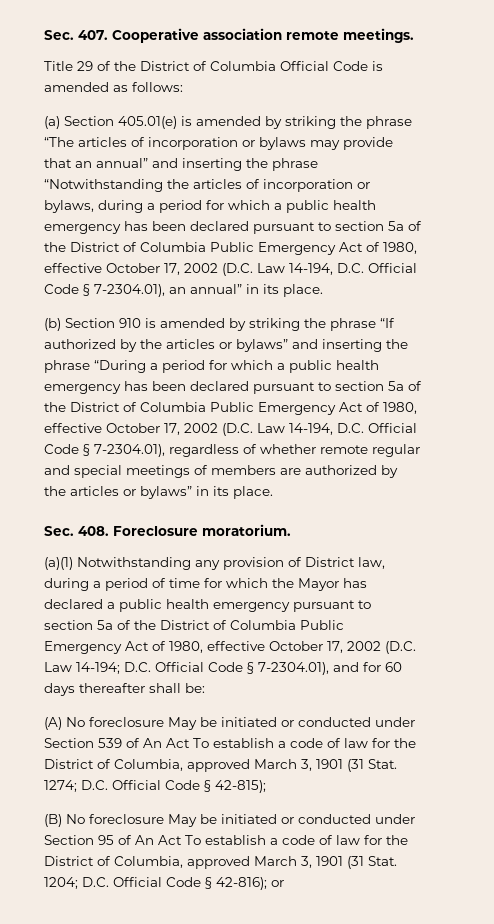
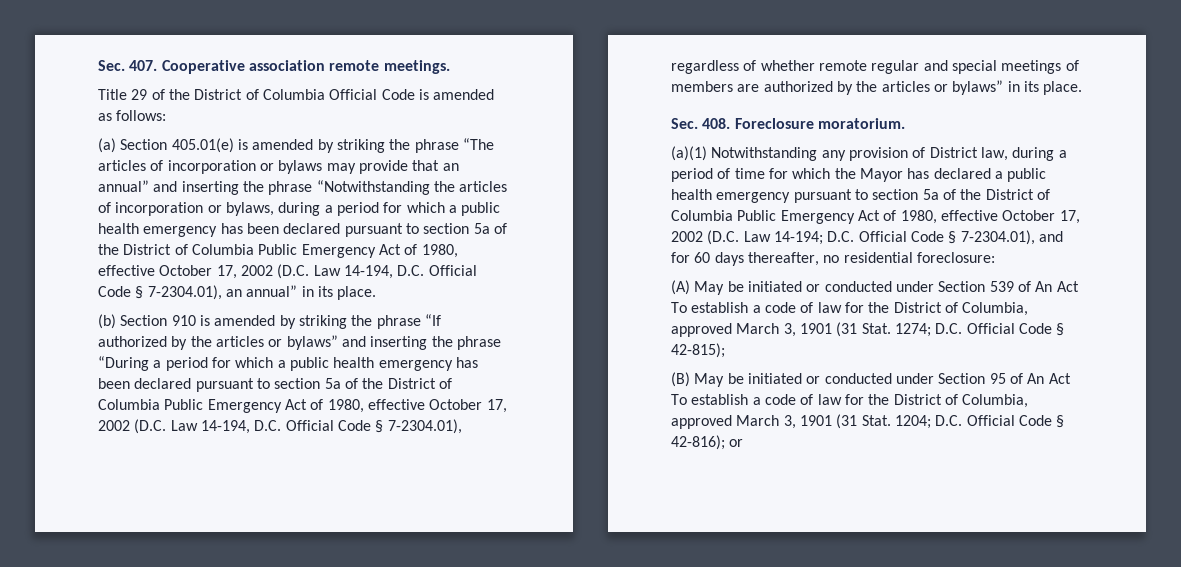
[79,683,205,693] thereafter shall be: -> [747,252,995,266] thereafter, no residential foreclosure:
[66,717,164,727] No foreclosure -> (690, 287) none
[66,814,164,824] No foreclosure -> (690, 379) none

